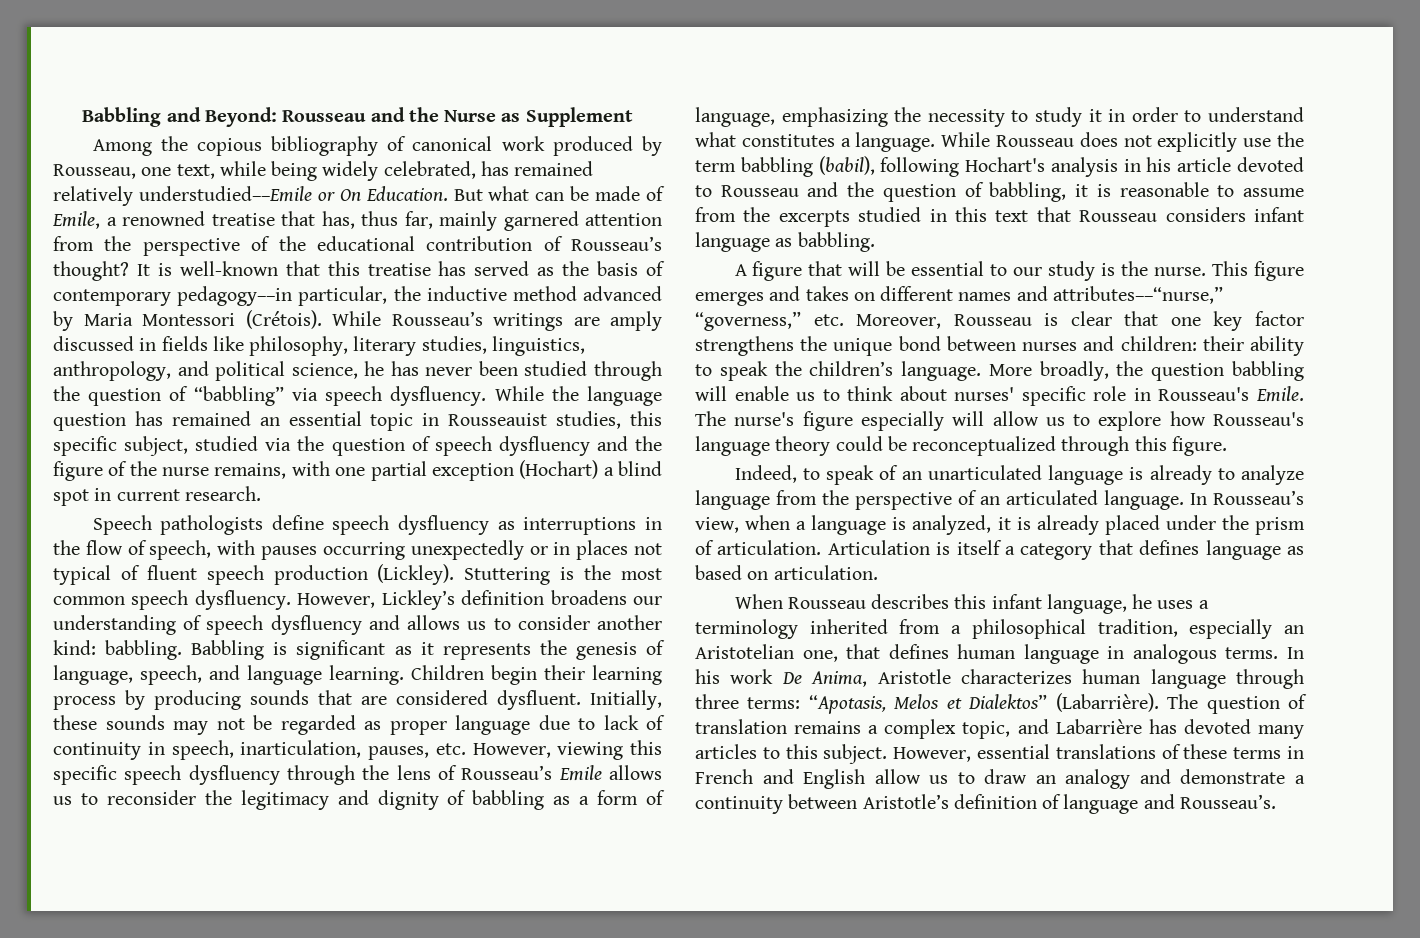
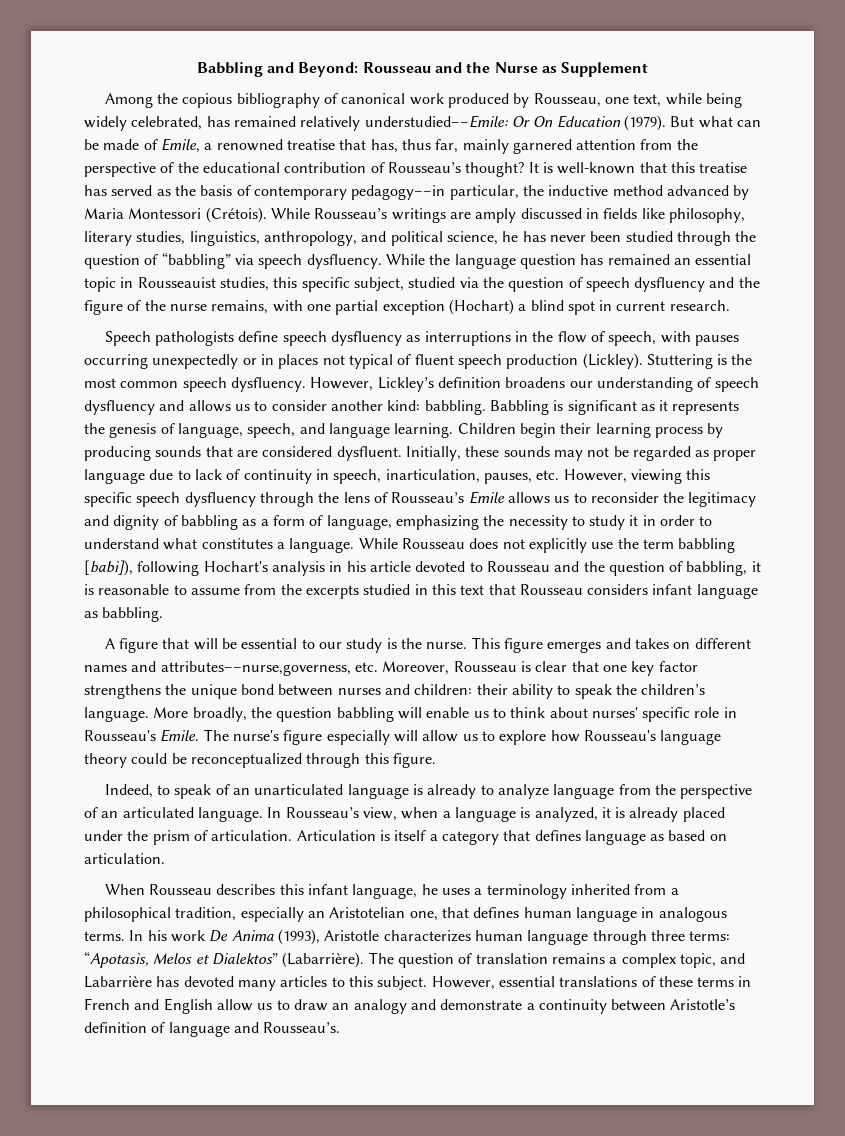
[138,186,448,202] understudied––Emile or On Education. -> [364,115,666,131] understudied––Emile: Or On Education (1979).
[818,156,875,175] (babil), -> [84,560,133,576] [babi]),
[1052,286,1223,304] [695,311,801,331] attributes––“nurse,” “governess,” -> [160,661,351,676] attributes––nurse,governess,
[811,671,868,687] Anima, -> [231,929,320,945] Anima (1993),

